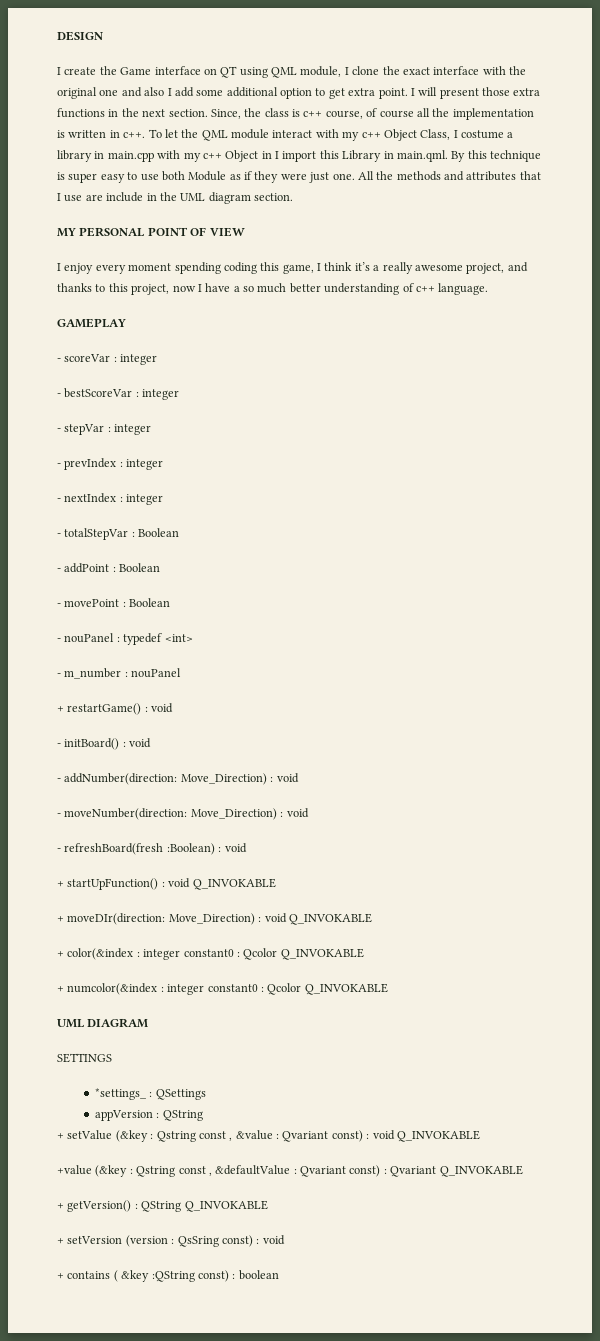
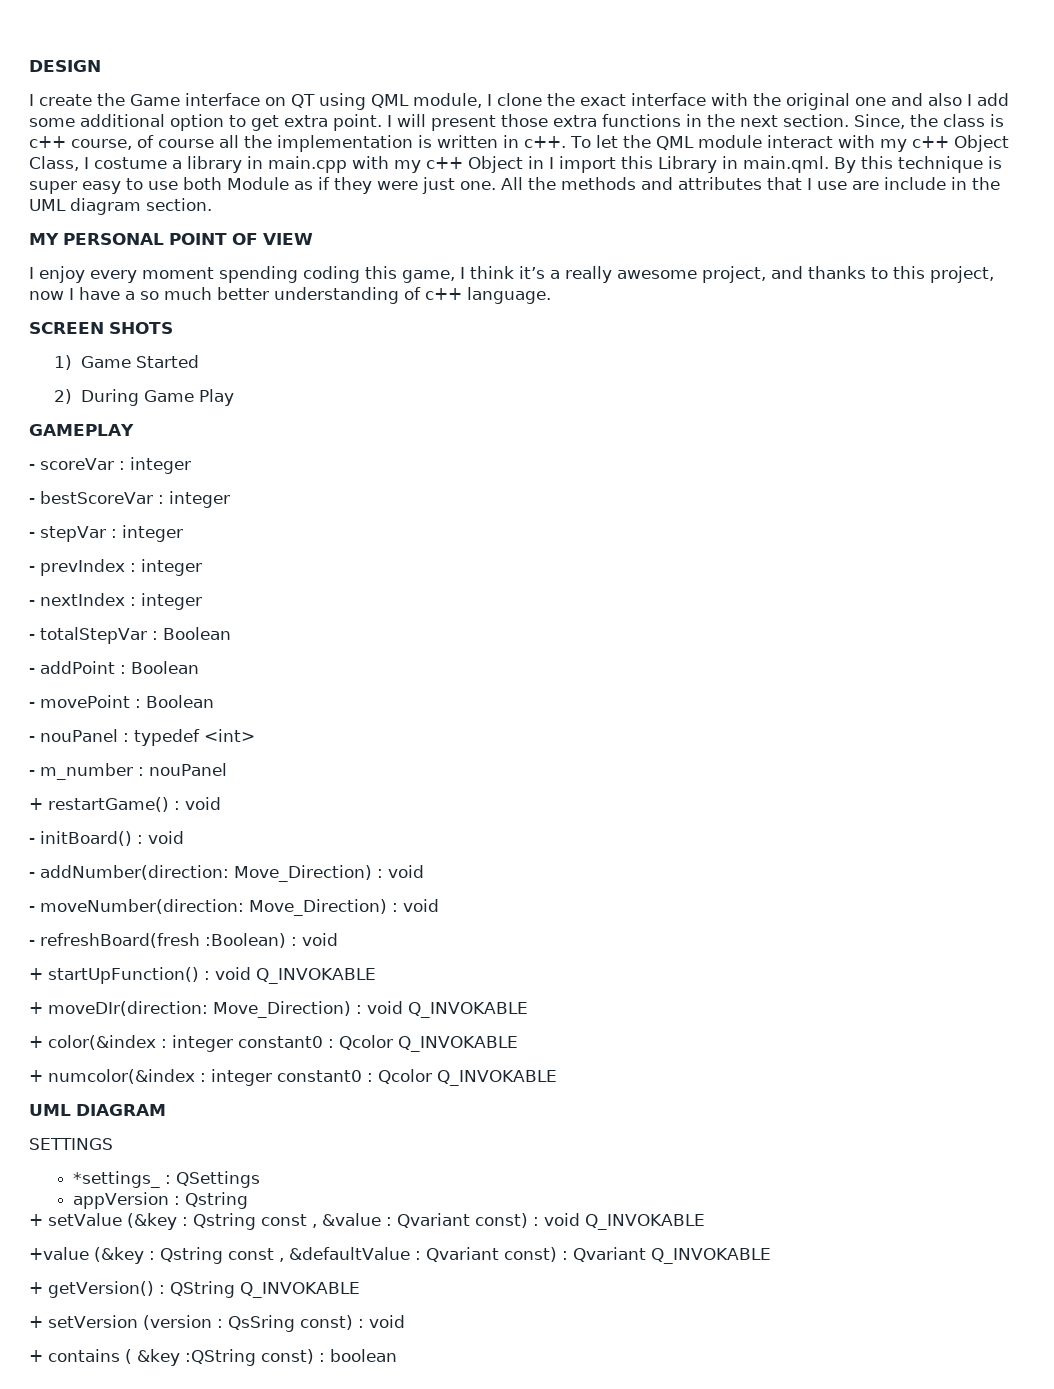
(489, 289) none -> [29,322,173,334] [54,355,199,370] [54,389,234,406] // SCREEN SHOTS // 1) Game Started // 2) During Game Play
[162,1110,203,1121] QString -> [184,1192,248,1209] Qstring

